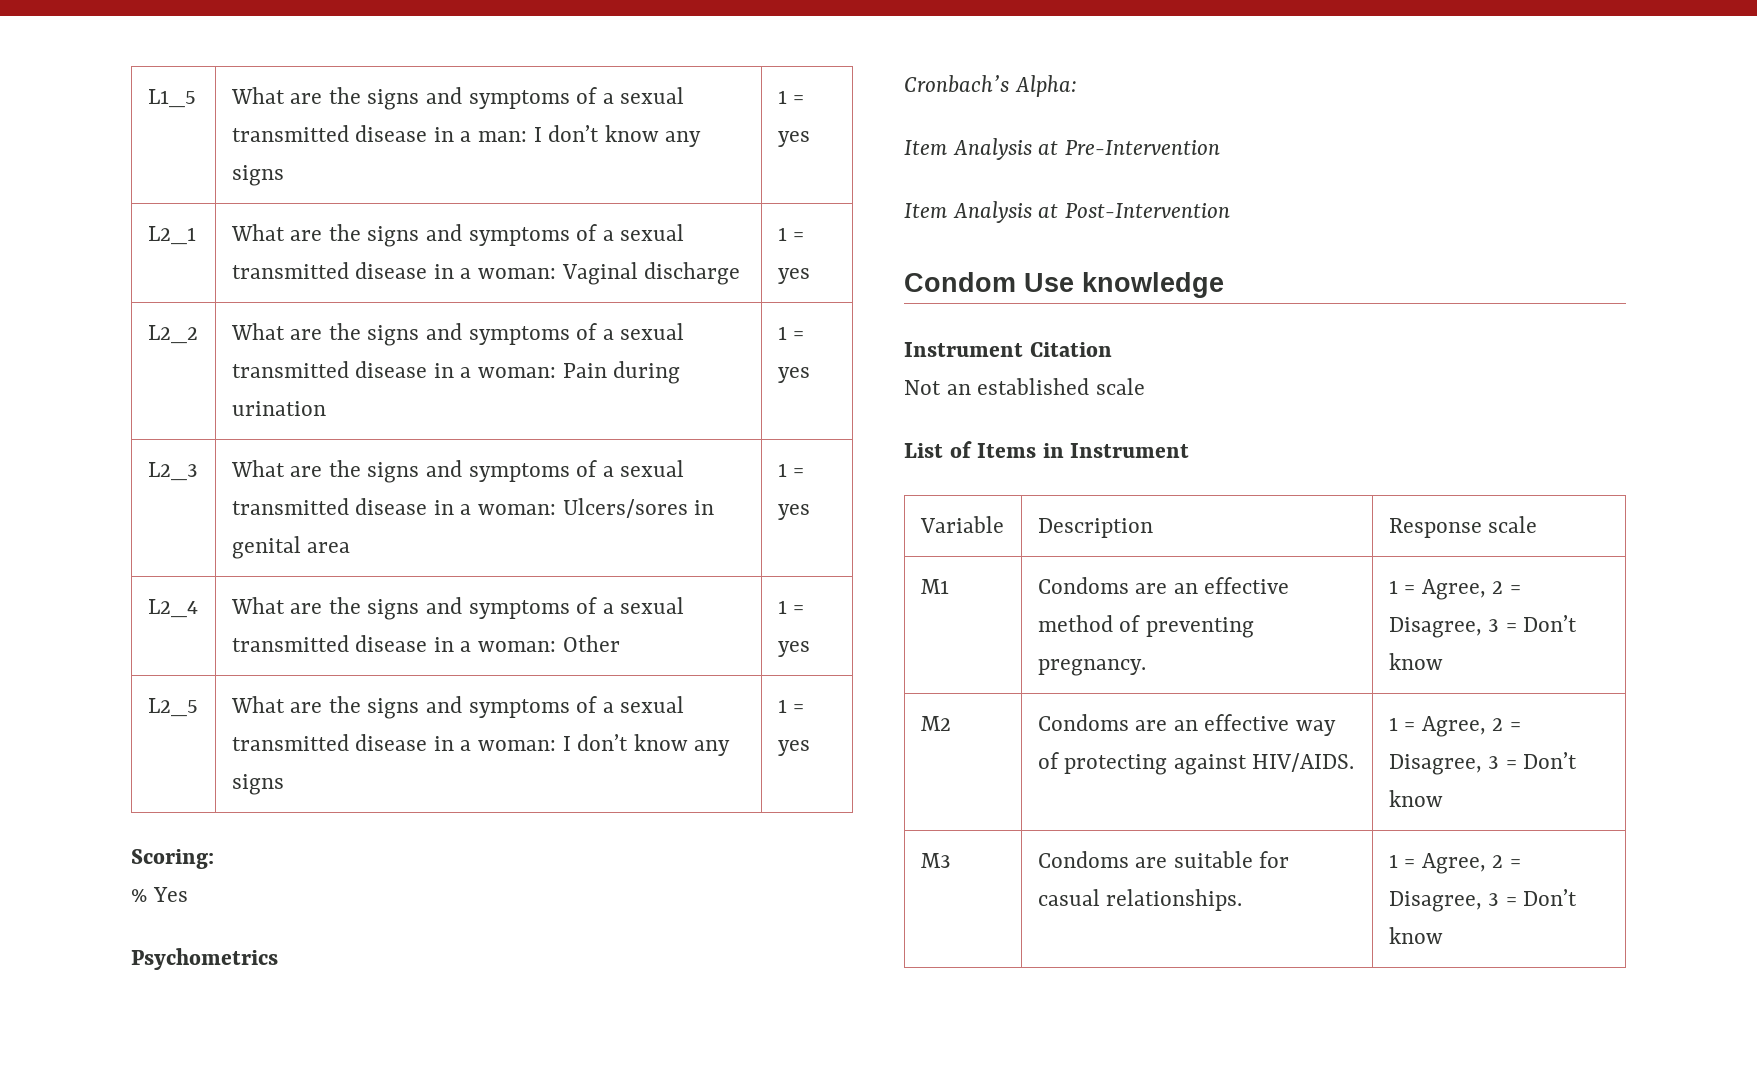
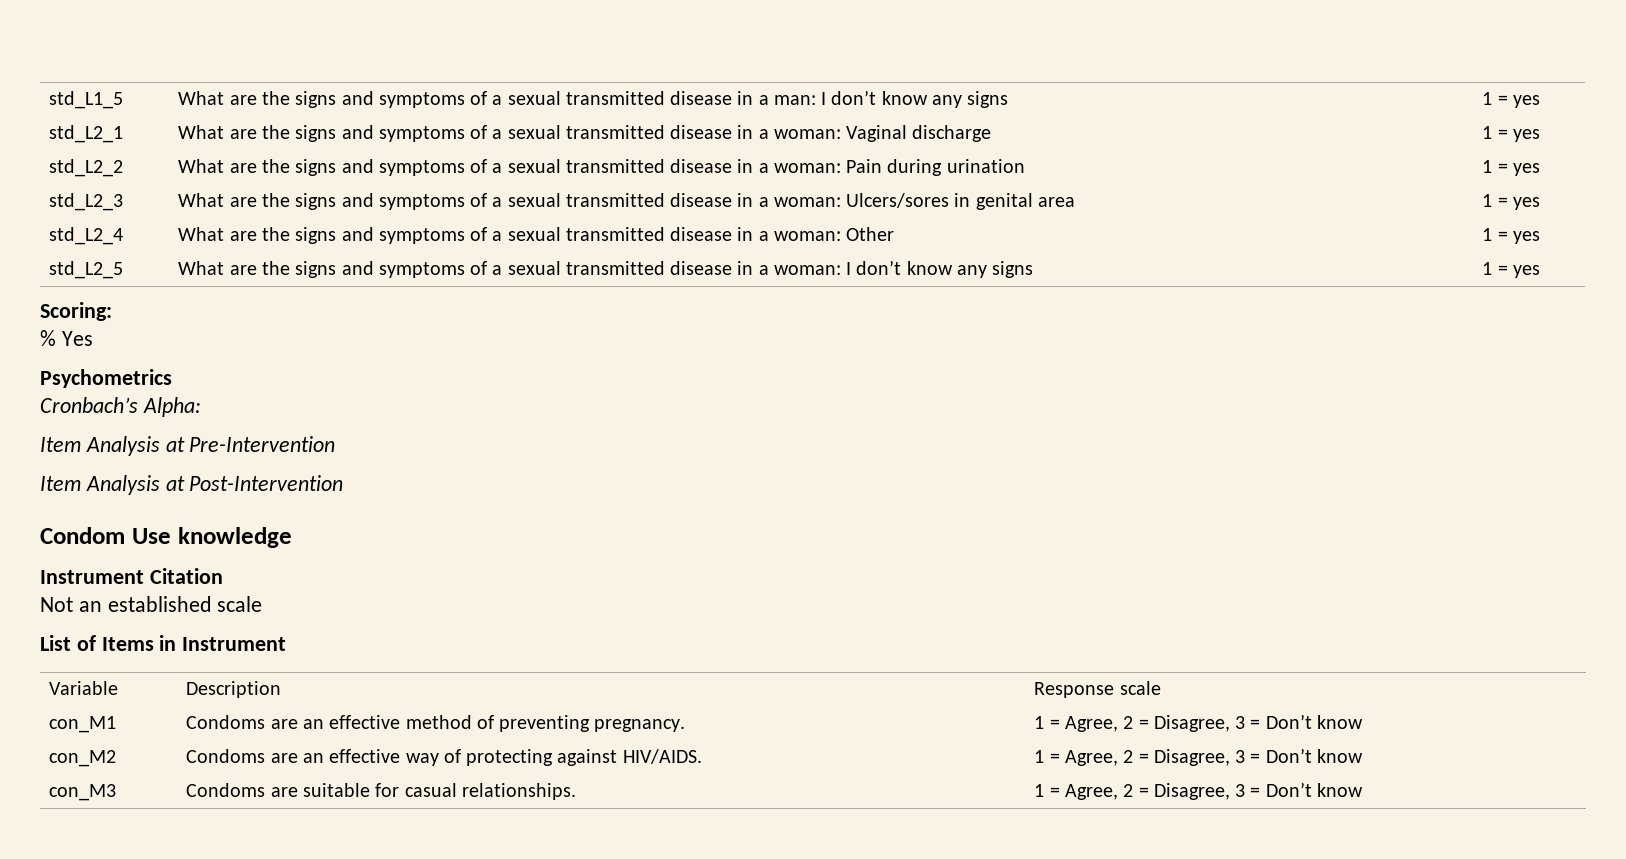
[147,89,196,108] L1_5 -> [49,91,124,109] std_L1_5
[147,226,196,245] L2_1 -> [49,125,124,143] std_L2_1
[147,325,198,344] L2_2 -> [49,159,124,177] std_L2_2
[147,462,198,481] L2_3 -> [49,193,124,211] std_L2_3
[147,599,198,618] L2_4 -> [49,227,124,245] std_L2_4
[147,698,198,717] L2_5 -> [49,261,124,279] std_L2_5
[920,579,949,594] M1 -> [49,716,117,733] con_M1
[920,716,951,731] M2 -> [49,750,117,767] con_M2
[920,853,951,868] M3 -> [49,784,117,801] con_M3

